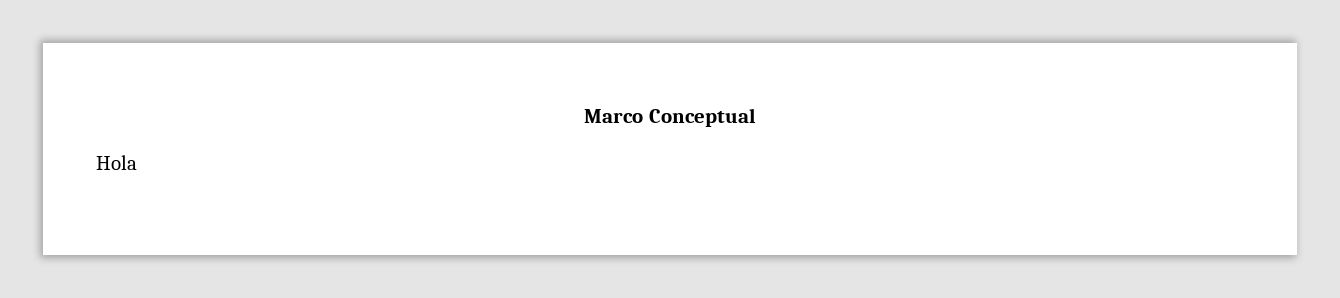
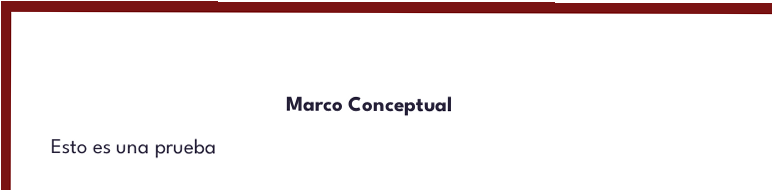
[96,155,137,170] Hola -> [50,138,217,159] Esto es una prueba

